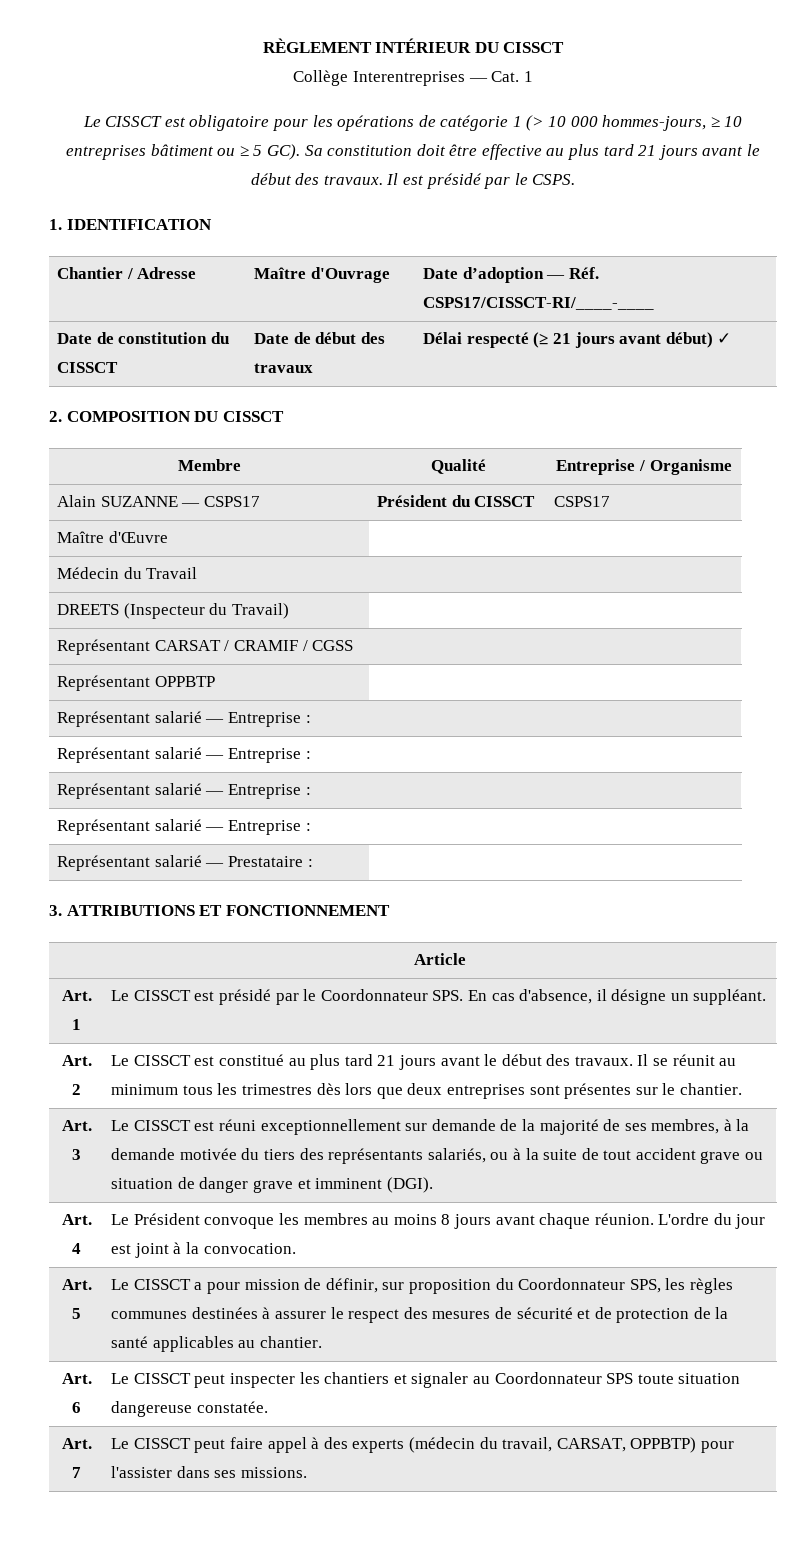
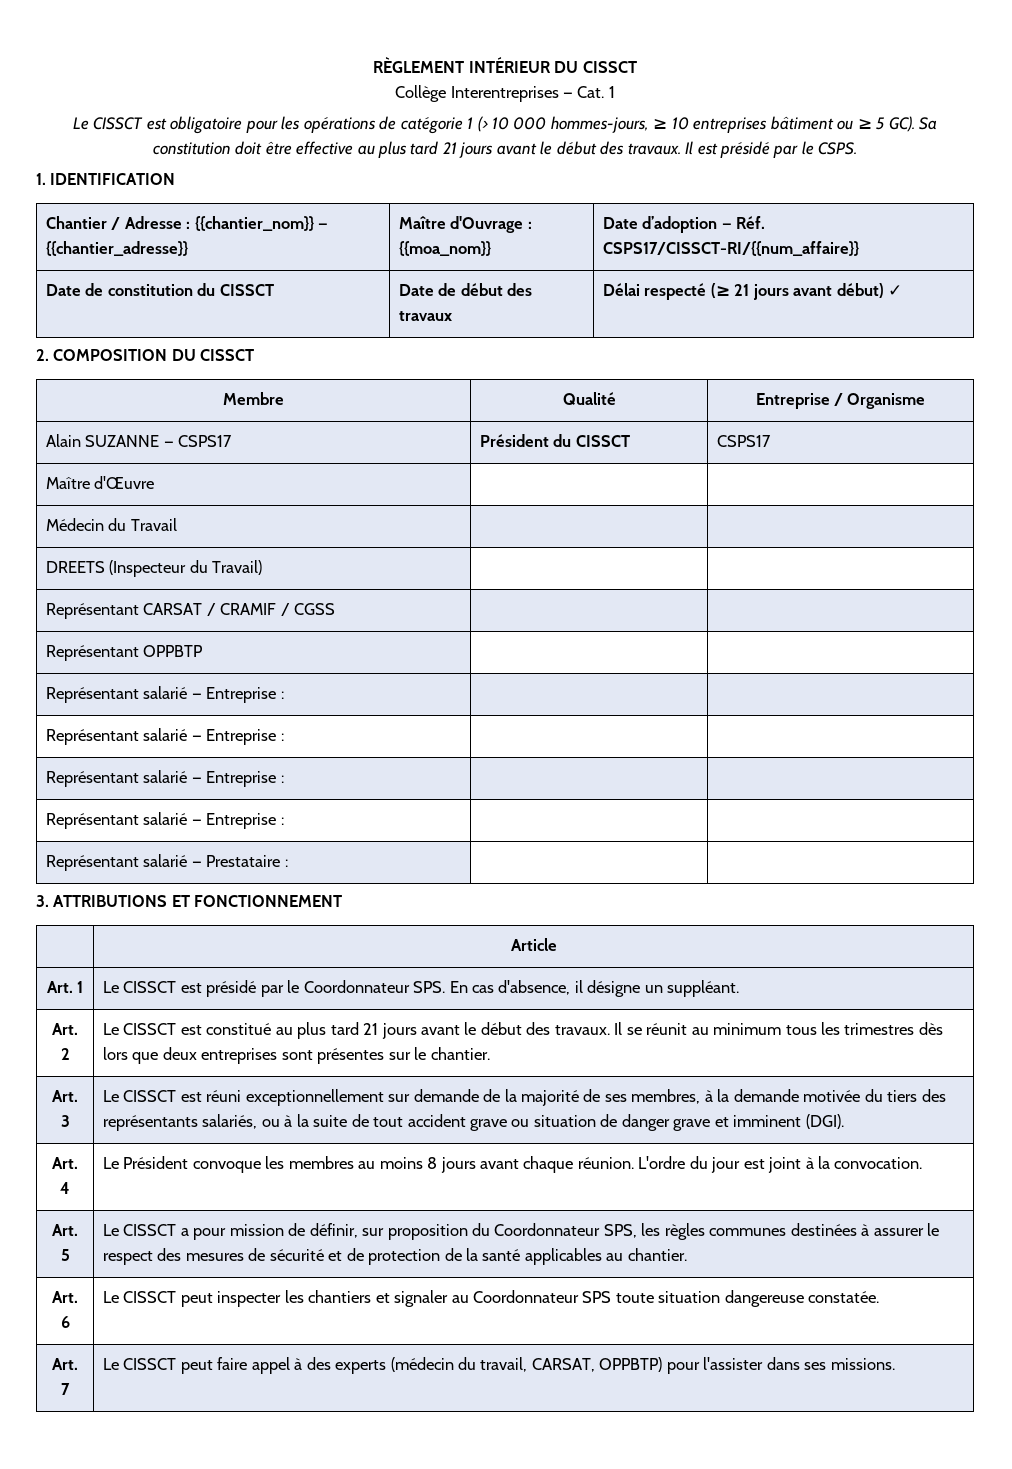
(197, 273) none -> [186,216,329,231] [45,241,189,256] : {{chantier_nom}} — {{chantier_adresse}}
(390, 275) none -> [527,221,532,229] [398,241,492,256] : {{moa_nom}}
[423,297,655,310] CSPS17/CISSCT-RI/____-____ -> [602,241,860,256] CSPS17/CISSCT-RI/{{num_affaire}}

